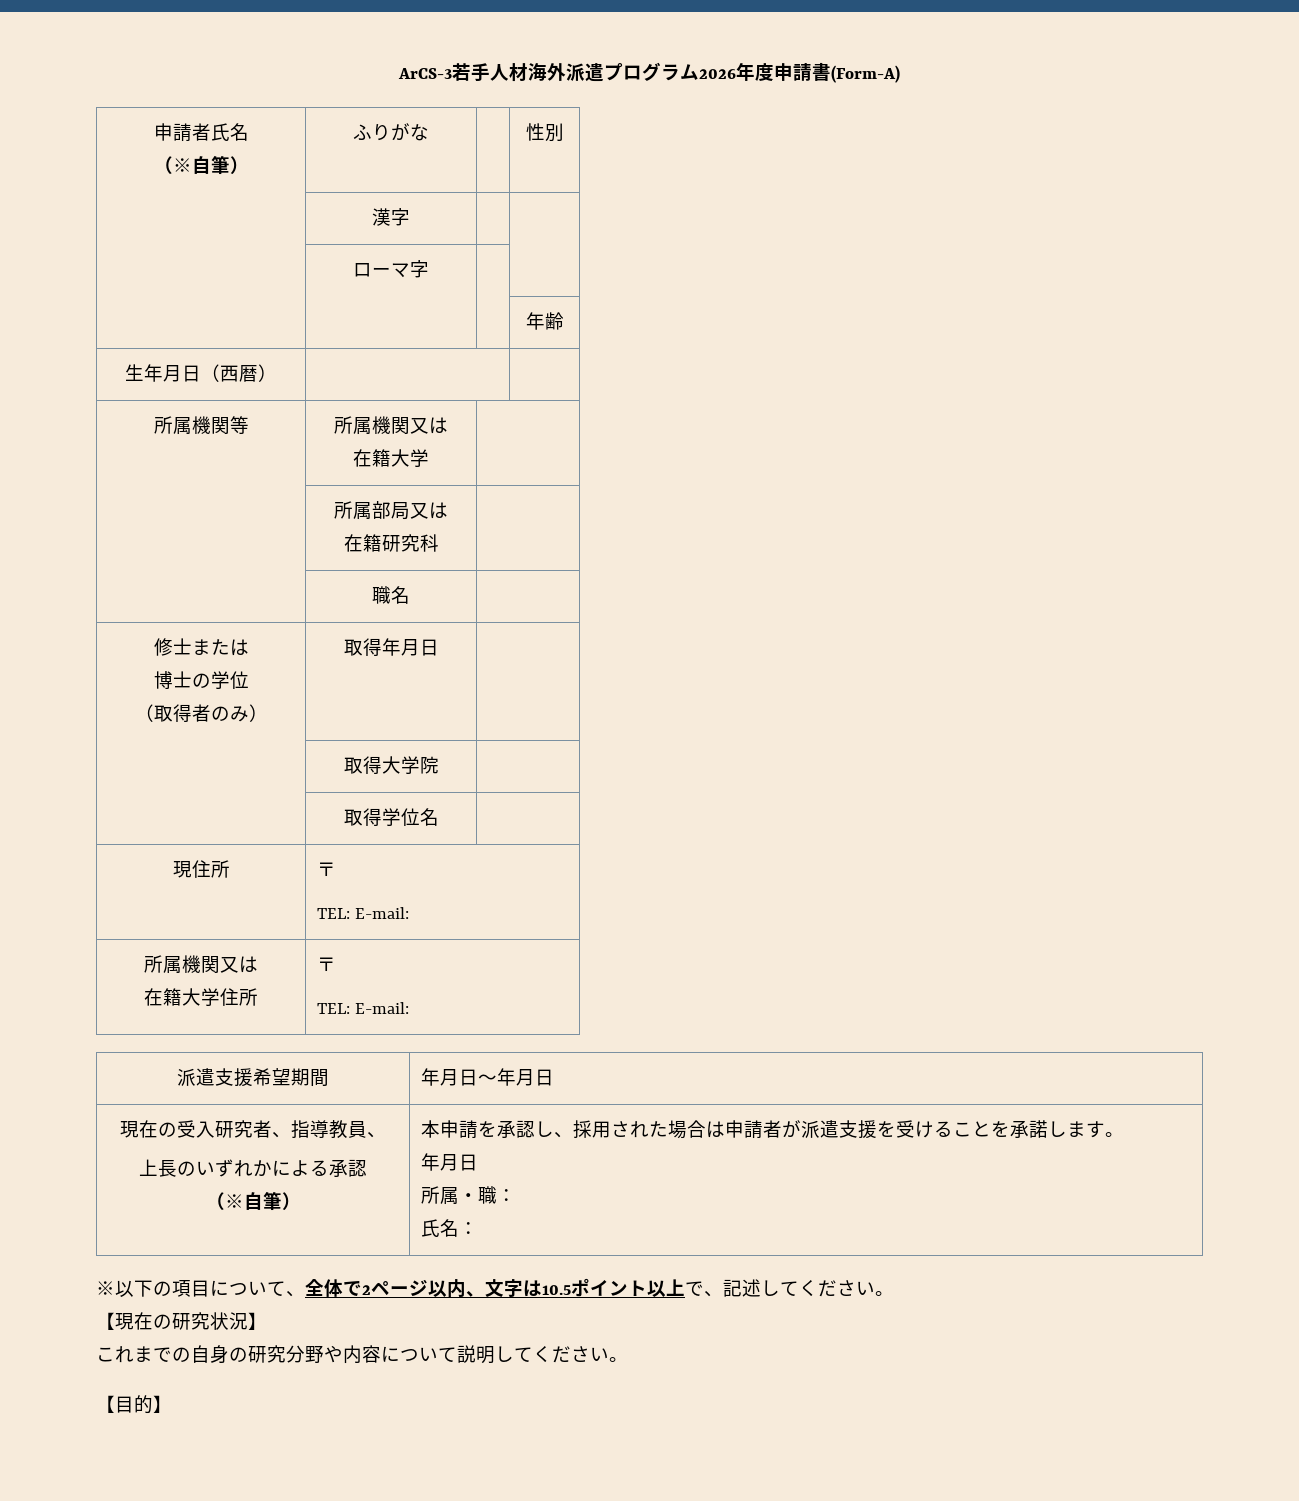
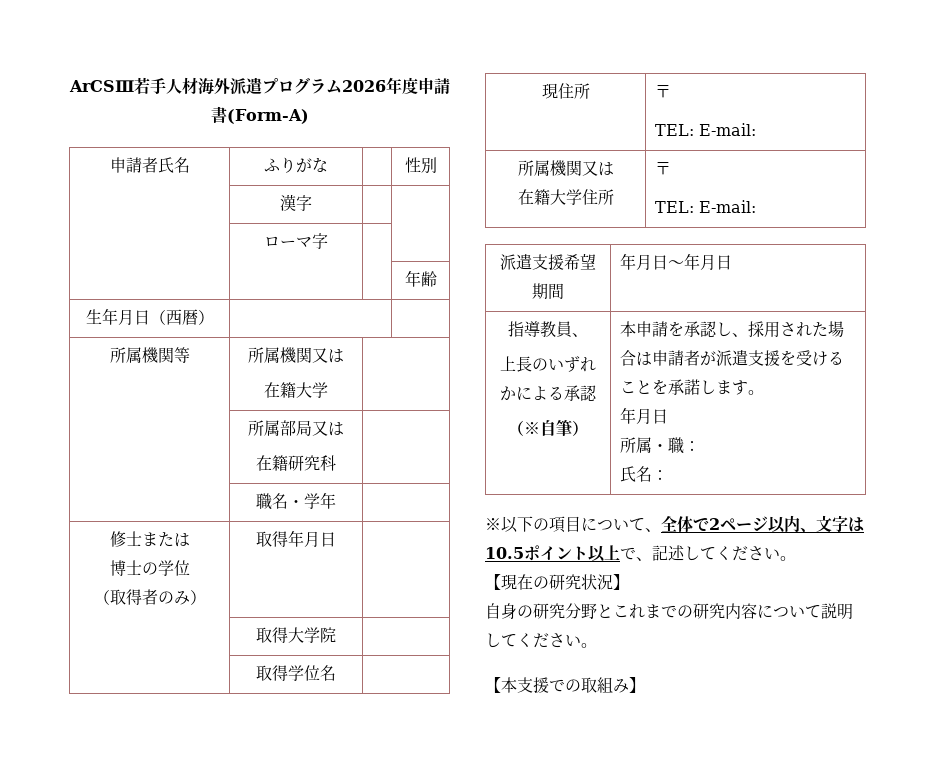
[398,68,452,79] ArCS-3 -> [68,80,134,92] ArCSⅢ
[153,156,249,175] // （※自筆） -> (190, 165) none
(410, 595) none -> [288,492,336,509] ・学年
[120,1120,291,1138] 現在の受入研究者、 -> (733, 262) none
[96,1346,191,1363] これまでの -> (629, 582) none
[324,1345,343,1363] や -> [597,603,725,619] とこれまでの研究
[115,1395,153,1414] 目的 -> [501,677,629,693] 本支援での取組み

